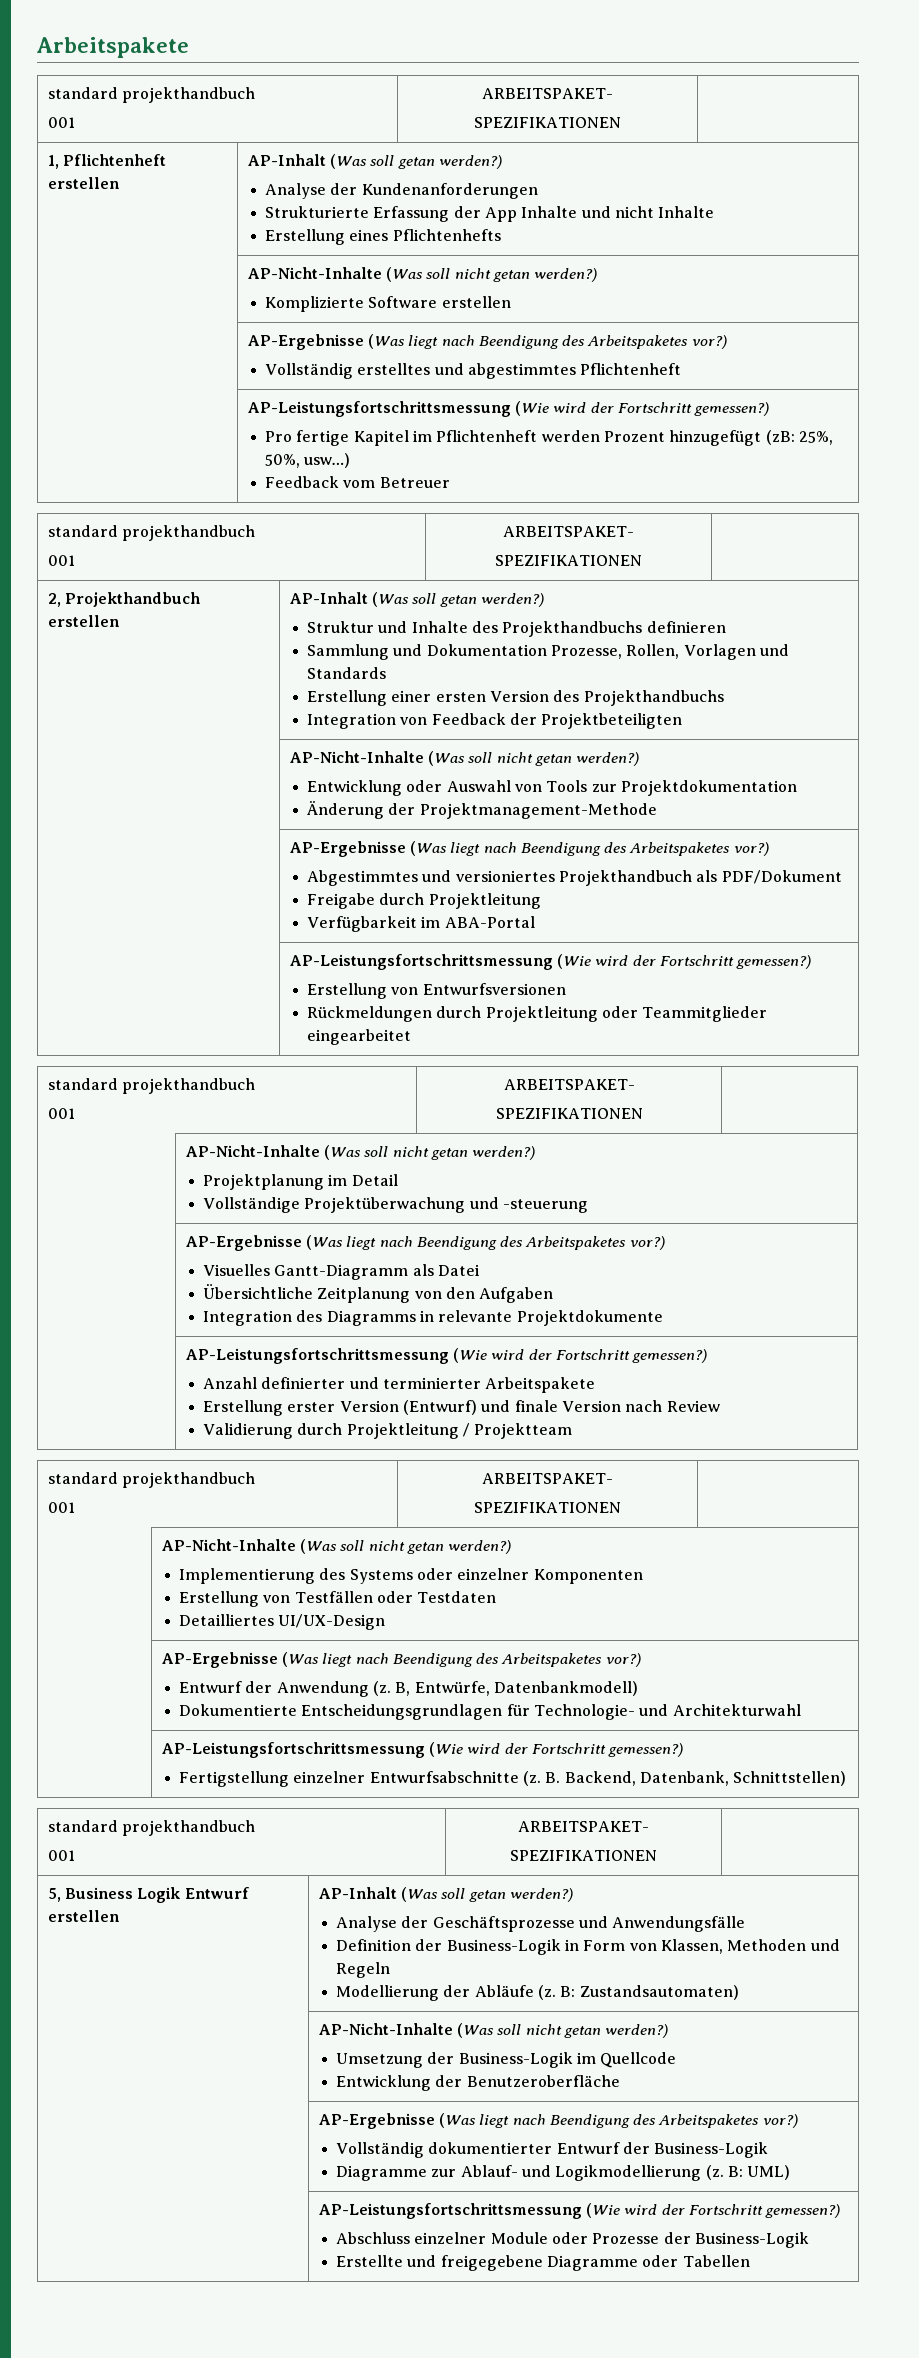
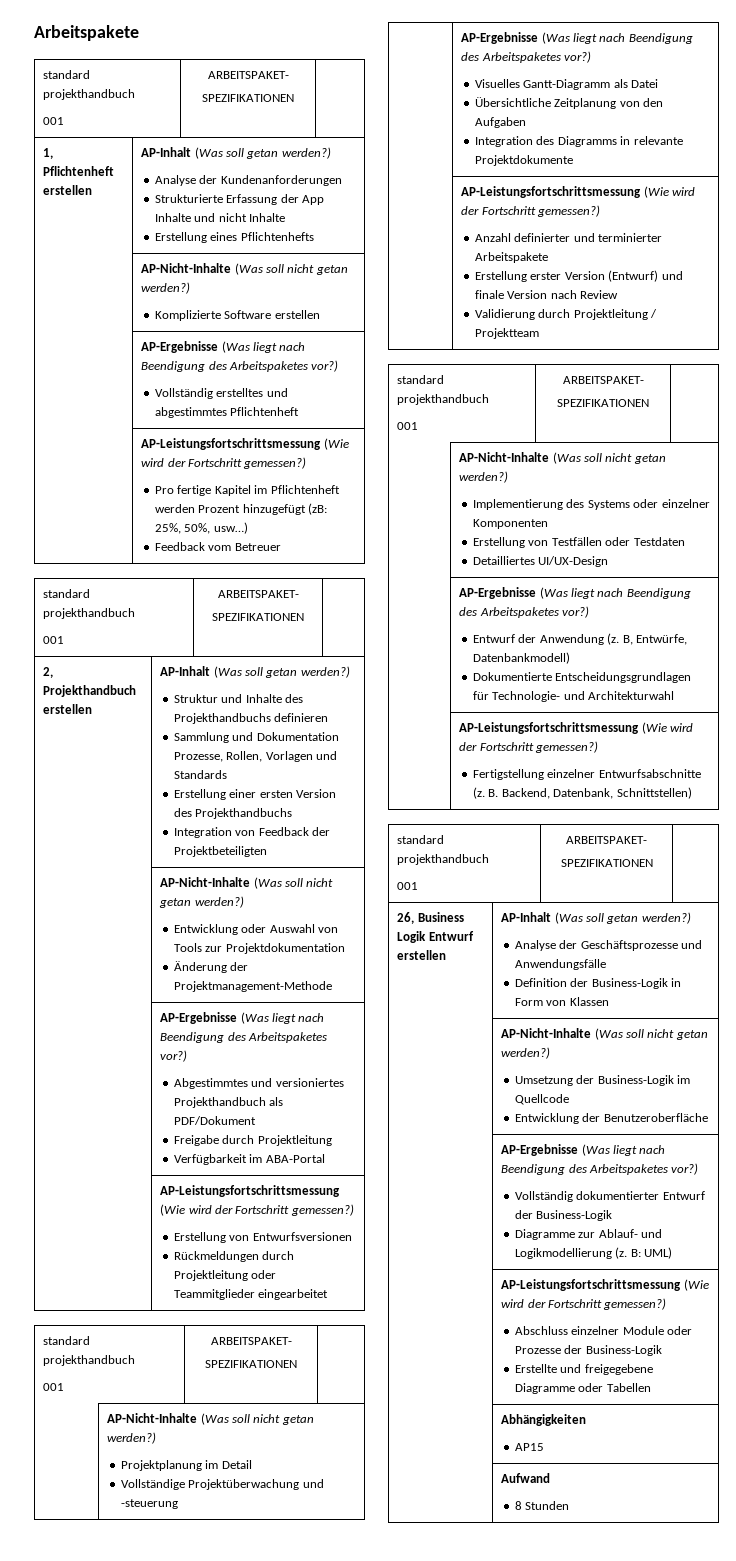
[47,1888,61,1902] 5, -> [397,912,415,924] 26,
[661,1939,840,1954] [336,1962,391,1978] [336,1985,739,2001] Klassen, Methoden und Regeln // Modellierung der Abläufe (z. B: Zustandsautomaten) -> [569,997,609,1006] Klassen
(750, 2261) none -> [501,1414,587,1426] [515,1443,545,1451] [501,1473,551,1483] [515,1501,570,1510] // | Abhängigkeiten // AP15 // | Aufwand // 8 Stunden

